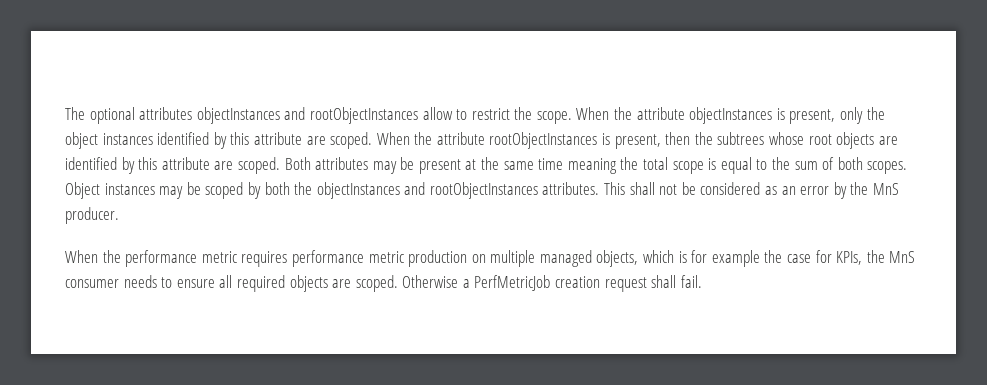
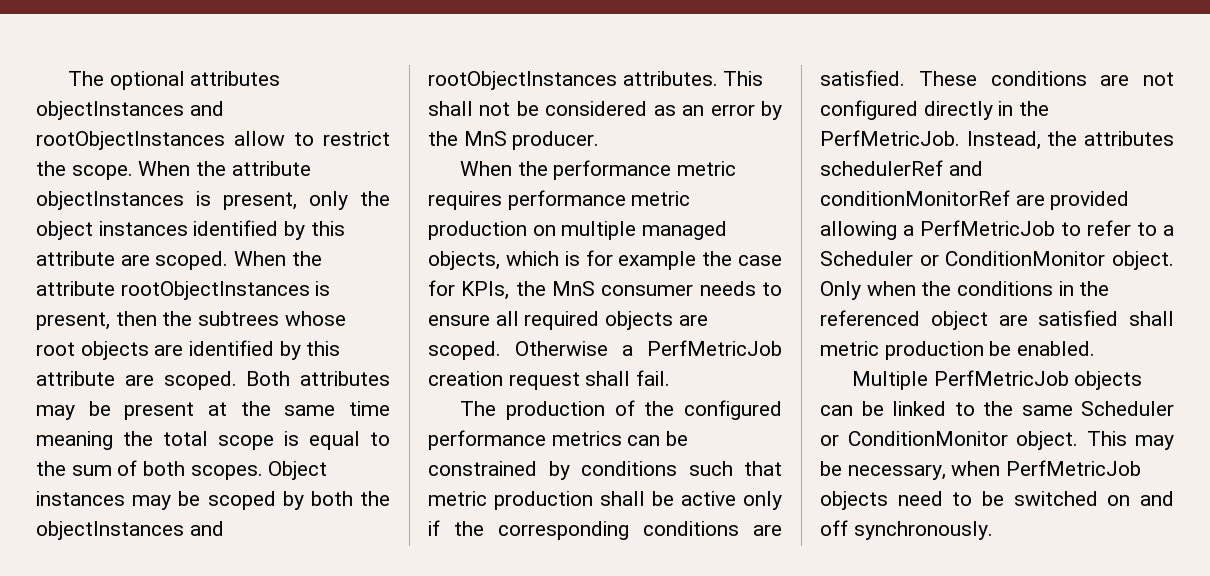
(702, 281) none -> [460,400,782,420] [428,430,689,450] [428,461,782,480] [428,491,782,510] [428,520,782,540] [820,70,1174,86] [820,100,1050,120] [820,130,1174,150] [820,160,983,176] [820,190,1130,210] [820,220,1174,240] [820,251,1174,270] [820,281,1110,300] [820,310,1174,330] [820,341,1096,360] [852,370,1143,390] [820,401,1174,416] [820,431,1174,450] [820,460,1142,480] [820,491,1174,510] [820,520,993,540] // The production of the configured performance metrics can be constrained by conditions such that metric production shall be active only if the corresponding conditions are satisfied. These conditions are not configured directly in the PerfMetricJob. Instead, the attributes schedulerRef and conditionMonitorRef are provided allowing a PerfMetricJob to refer to a Scheduler or ConditionMonitor object. Only when the conditions in the referenced object are satisfied shall metric production be enabled. // Multiple PerfMetricJob objects can be linked to the same Scheduler or ConditionMonitor object. This may be necessary, when PerfMetricJob objects need to be switched on and off synchronously.

